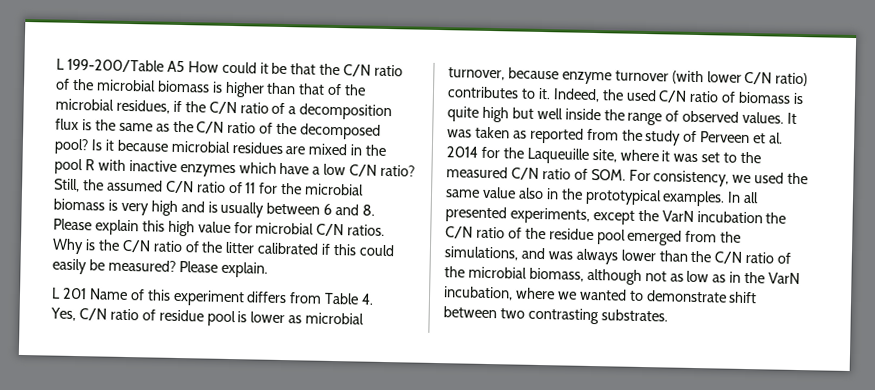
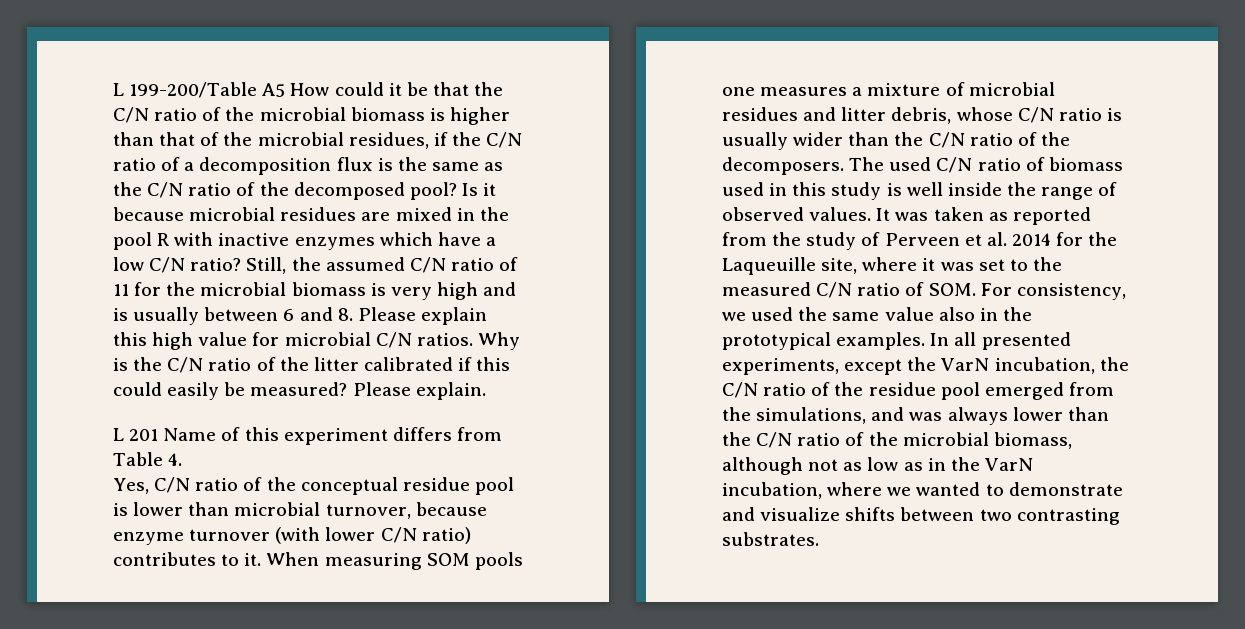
(156, 315) none -> [266,477,398,495] the conceptual
[288,315,303,324] as -> [188,502,230,516] than
[552,88,624,103] Indeed, the -> [266,552,523,570] [722,82,1055,96] [722,107,1122,124] [722,132,1070,150] [722,157,885,175] When measuring SOM pools one measures a mixture of microbial residues and litter debris, whose C/N ratio is usually wider than the C/N ratio of the decomposers. The
[793,92,805,105] [447,106,534,123] is quite high but -> [722,182,902,200] used in this study is
[696,211,763,224] incubation -> [994,357,1095,374] incubation,
[728,291,758,304] shift -> [722,507,896,521] and visualize shifts

